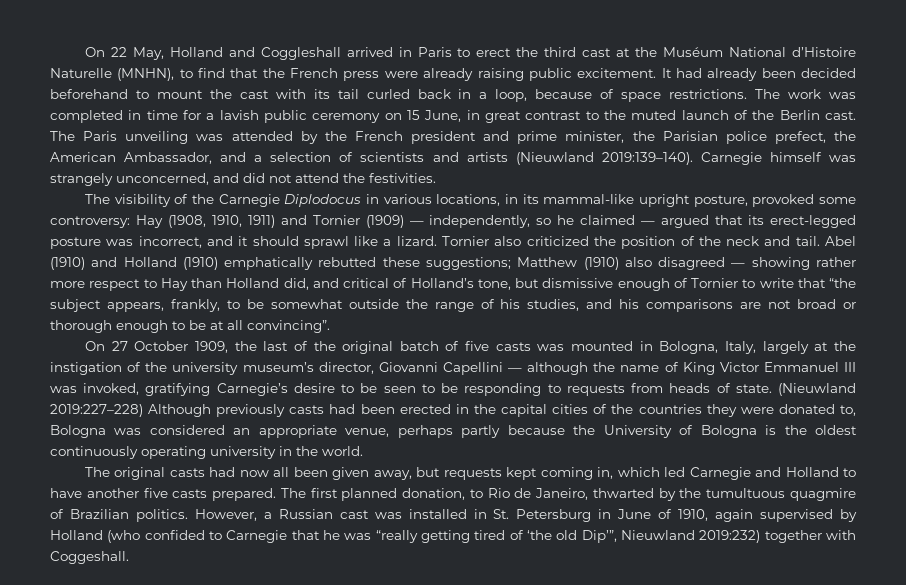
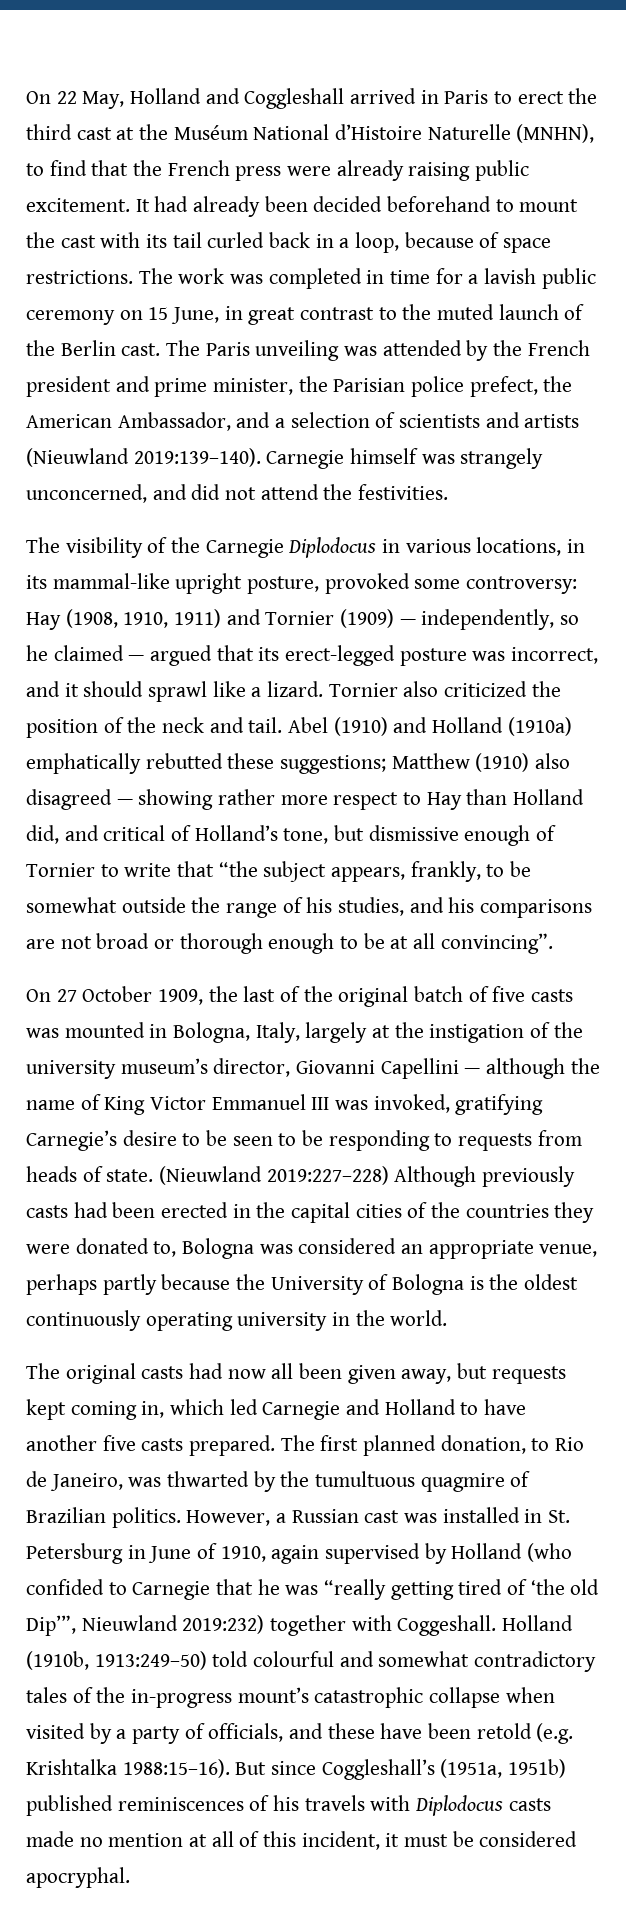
[182,257,218,270] (1910) -> [507,717,572,736] (1910a)
(589, 494) none -> [128,1477,162,1487] was
(129, 557) none -> [502,1615,574,1631] [26,1651,597,1672] [26,1687,555,1708] [26,1723,574,1744] [26,1759,567,1780] [26,1795,551,1816] [26,1831,578,1850] [26,1867,130,1888] Holland (1910b, 1913:249–50) told colourful and somewhat contradictory tales of the in-progress mount’s catastrophic collapse when visited by a party of officials, and these have been retold (e.g. Krishtalka 1988:15–16). But since Coggleshall’s (1951a, 1951b) published reminiscences of his travels with Diplodocus casts made no mention at all of this incident, it must be considered apocryphal.

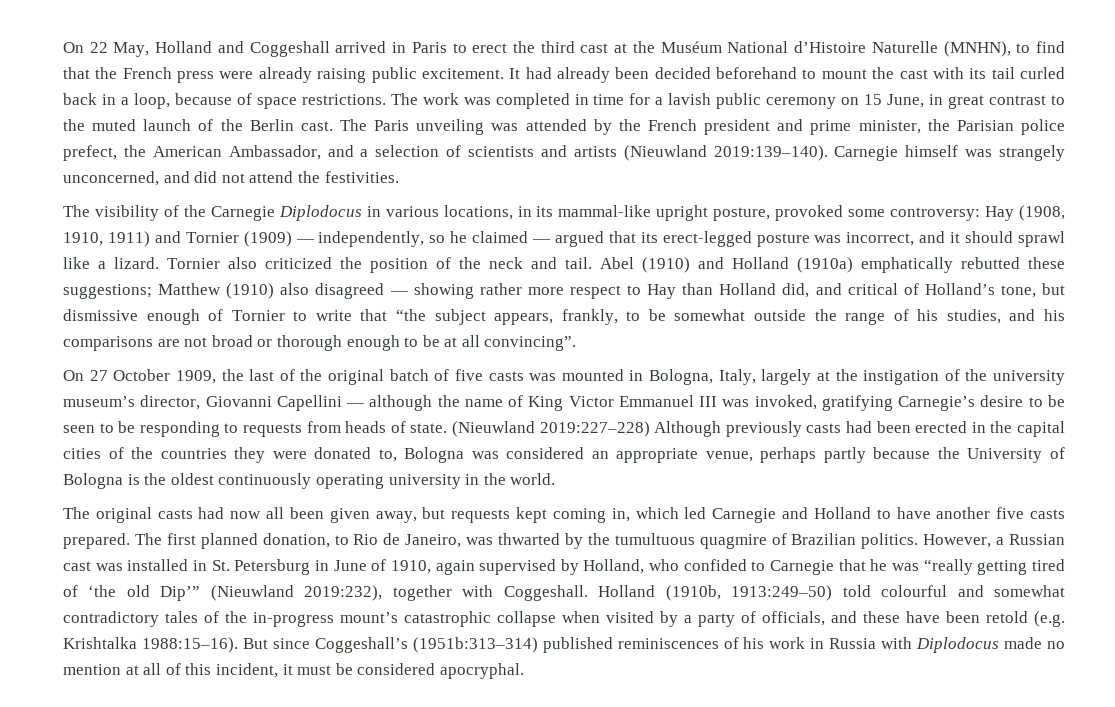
[244,88,345,109] Coggleshall -> [249,41,330,57] Coggeshall
[451,1543,573,1562] Holland (who -> [583,559,680,574] Holland, who
[26,1615,265,1636] Dip’”, Nieuwland 2019:232) -> [160,585,383,601] Dip’” (Nieuwland 2019:232),
[321,1759,567,1780] Coggleshall’s (1951a, 1951b) -> [314,637,538,653] Coggeshall’s (1951b:313–314)
[304,1795,365,1811] travels -> [769,637,877,649] work in Russia
[508,1798,551,1811] casts -> (1000, 645) none

